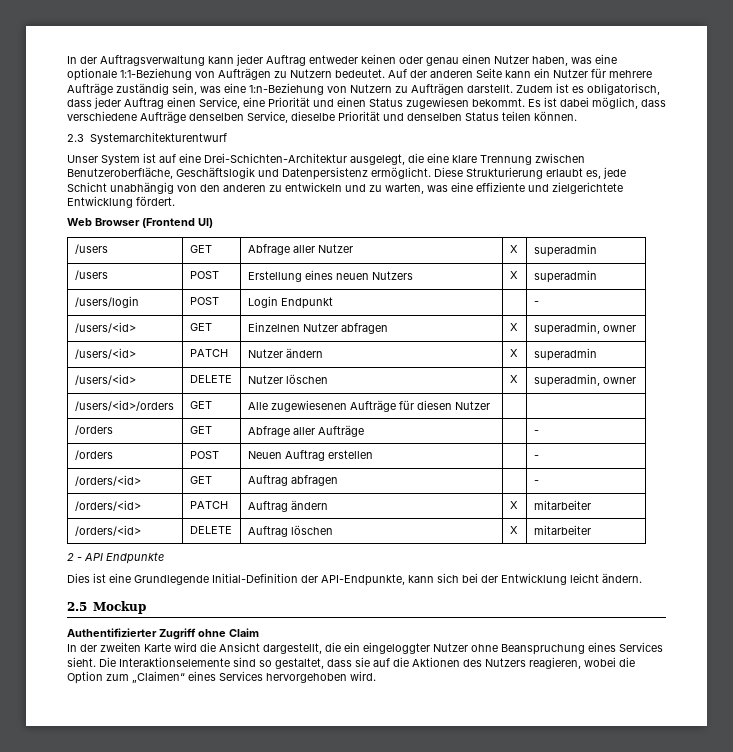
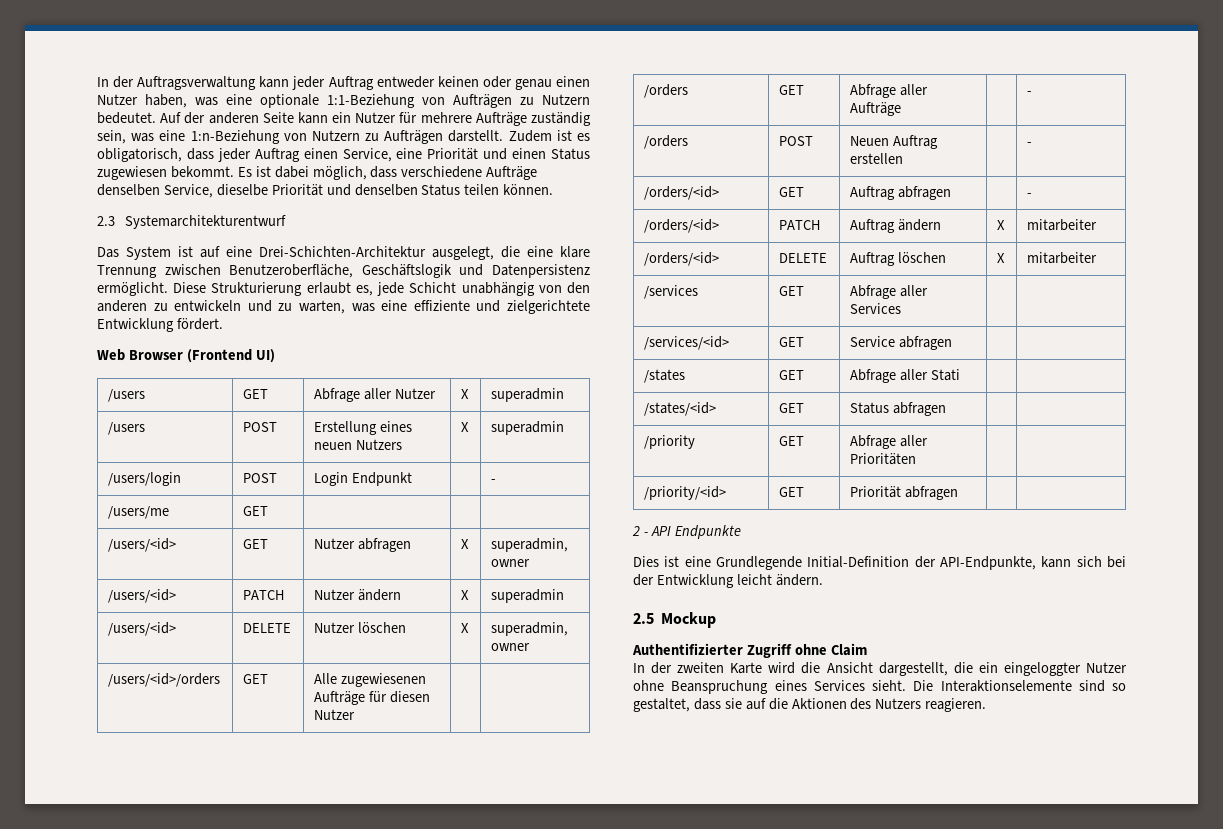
[67,155,98,163] Unser -> [97,247,119,258] Das
(539, 303) none -> [108,506,170,519] [243,506,269,516] // /users/me | GET | | |
[247,322,300,332] Einzelnen -> (269, 544) none
(591, 530) none -> [644,285,699,299] [779,286,805,296] [850,285,928,299] [850,303,902,314] [644,336,730,350] [779,337,805,347] [850,336,952,350] [644,369,686,383] [779,370,805,380] [850,369,960,383] [644,402,717,416] [779,403,805,413] [850,402,946,416] [644,435,696,449] [779,436,805,446] [850,435,928,449] [850,453,917,465] [644,486,727,500] [779,487,805,497] [850,486,958,500] // /services | GET | Abfrage aller Services | | // /services/<id> | GET | Service abfragen | | // /states | GET | Abfrage aller Stati | | // /states/<id> | GET | Status abfragen | | // /priority | GET | Abfrage aller Prioritäten | | // /priority/<id> | GET | Priorität abfragen | |
[529,657,635,669] [67,671,376,684] reagieren, wobei die Option zum „Claimen“ eines Services hervorgehoben wird. -> [925,698,987,712] reagieren.

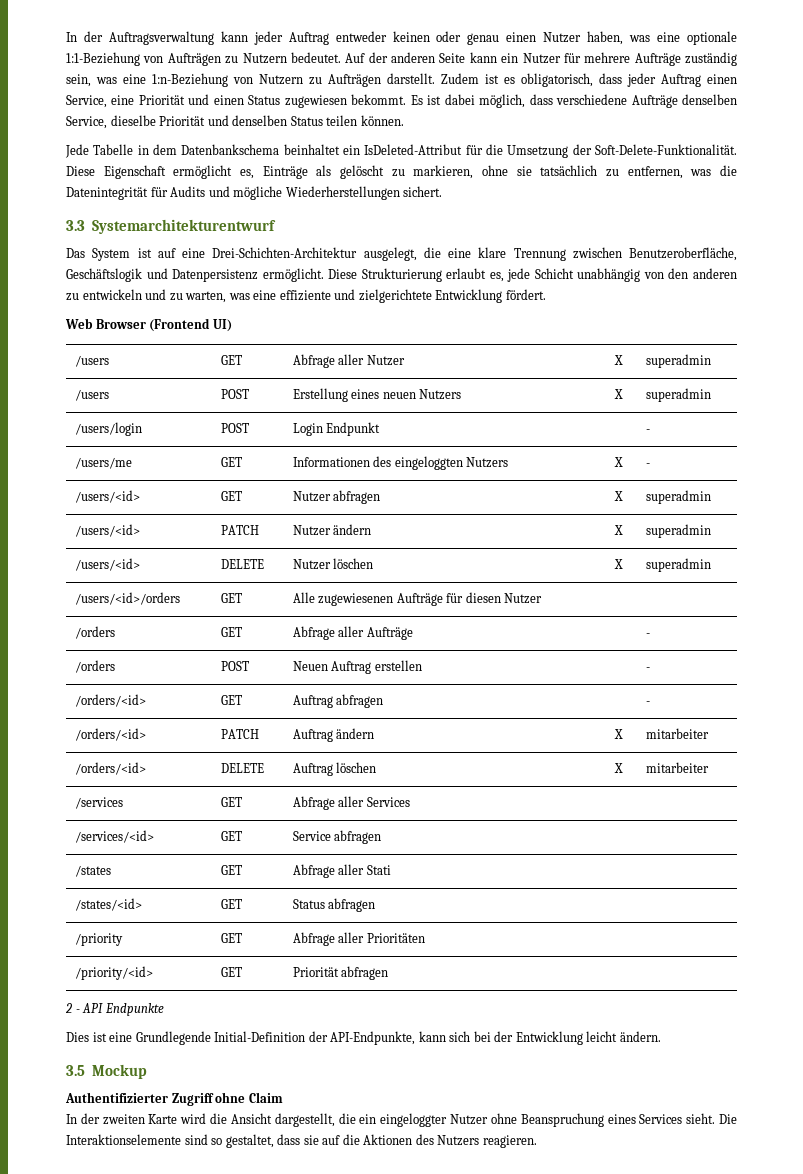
[97,216,115,226] 2.3 -> [65,144,737,158] [66,165,737,179] [66,186,443,200] [66,220,85,231] Jede Tabelle in dem Datenbankschema beinhaltet ein IsDeleted-Attribut für die Umsetzung der Soft-Delete-Funktionalität. Diese Eigenschaft ermöglicht es, Einträge als gelöscht zu markieren, ohne sie tatsächlich zu entfernen, was die Datenintegrität für Audits und mögliche Wiederherstellungen sichert. // 3.3
(269, 511) | | -> [292,456,509,470] [613,457,623,467] [645,463,650,467] Informationen des eingeloggten Nutzers | X | -
[491,538,569,552] [491,559,531,567] superadmin, owner -> [645,490,711,504] superadmin
[491,622,569,636] [491,643,531,651] superadmin, owner -> [645,558,711,572] superadmin
[633,613,654,624] 2.5 -> [66,1065,85,1076] 3.5

